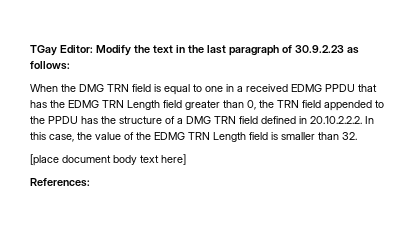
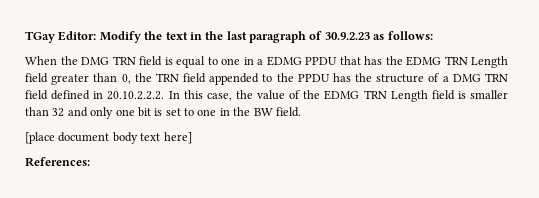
[246,84,288,92] received -> (263, 62) none
[342,132,357,140] 32. -> [52,107,301,119] 32 and only one bit is set to one in the BW field.

